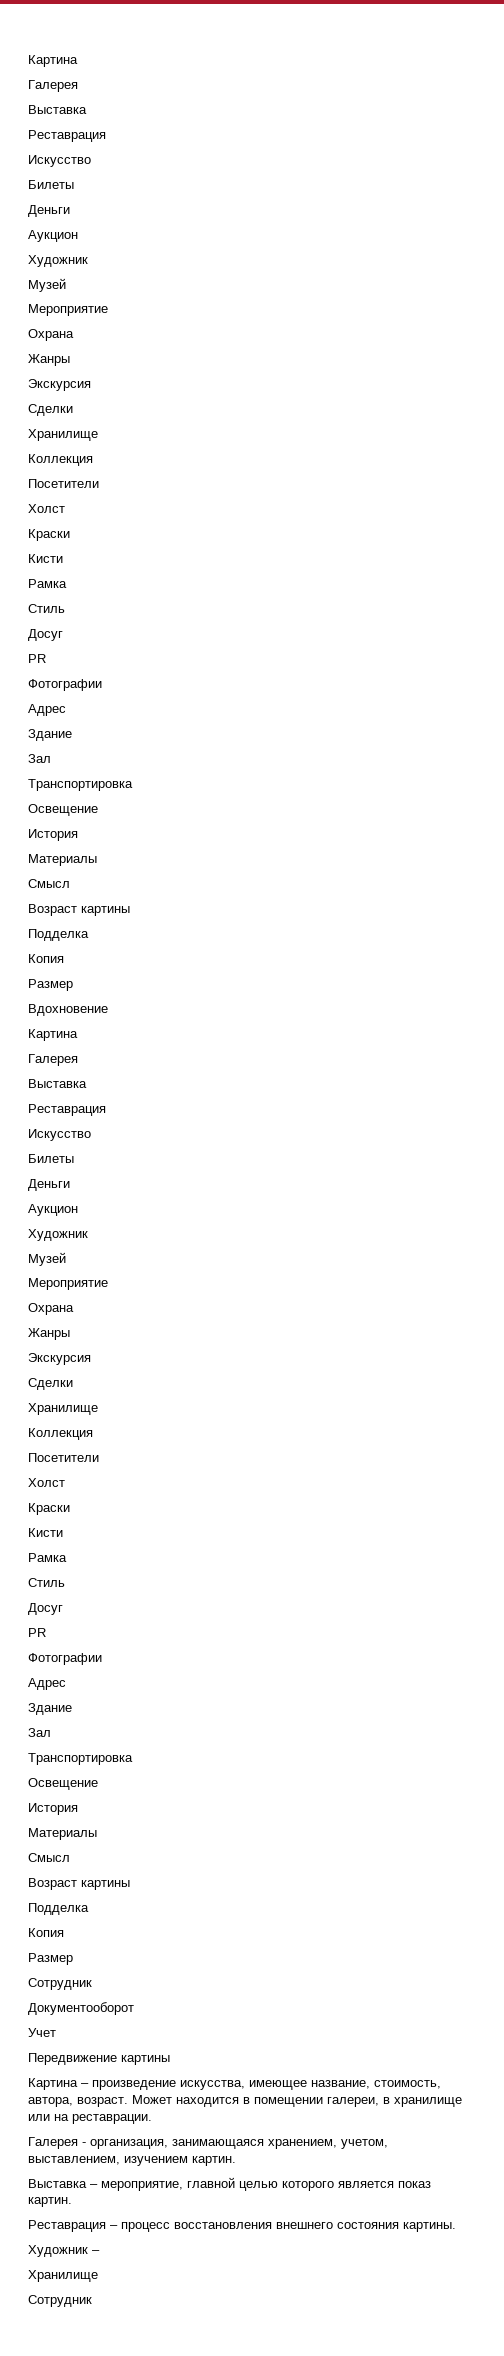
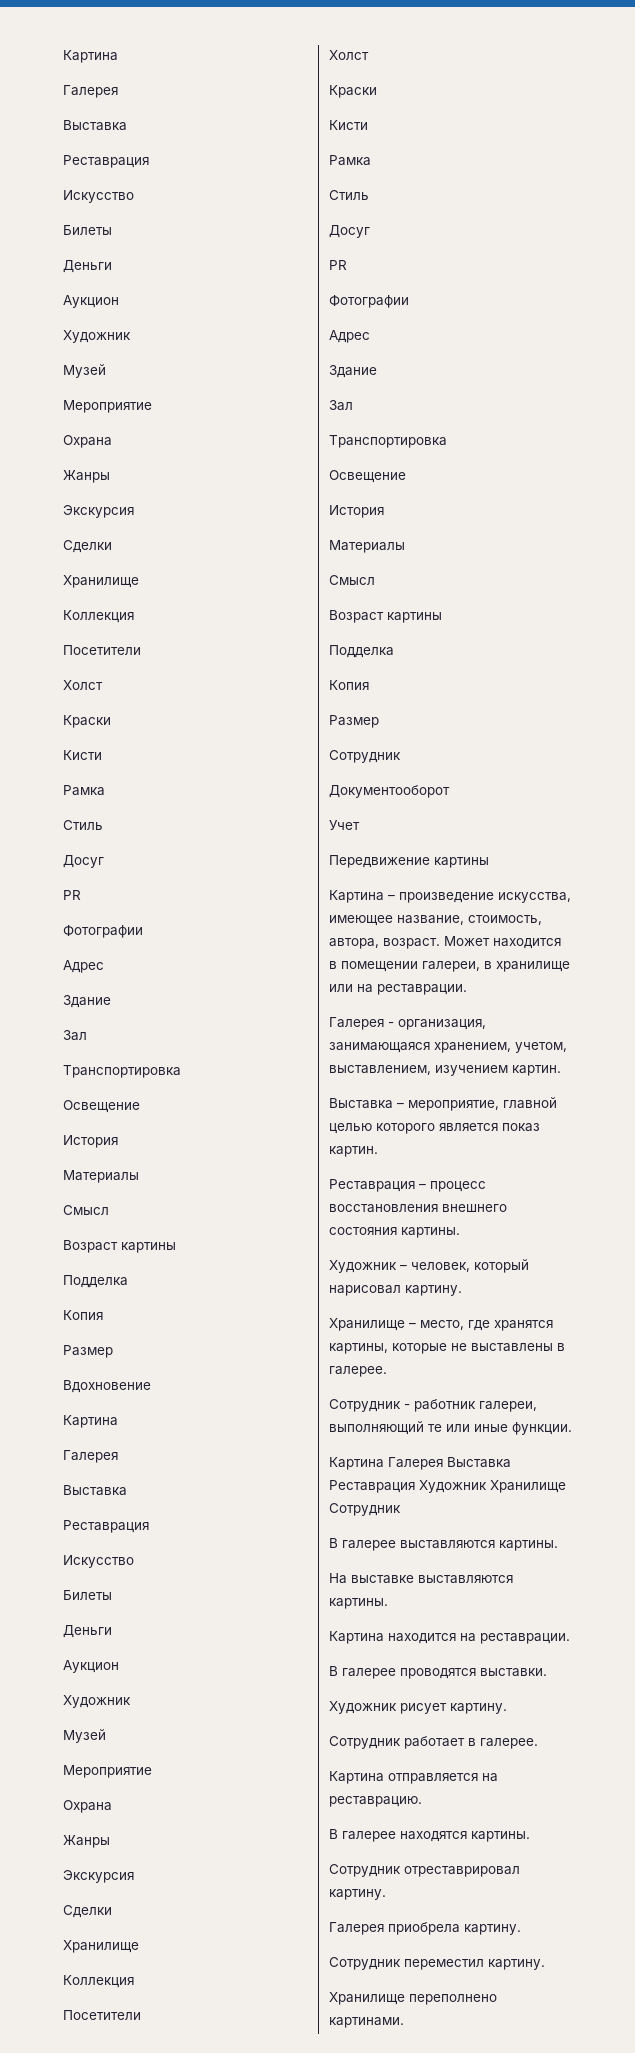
[28,2270,98,2282] [28,2295,92,2307] // Хранилище // Сотрудник -> [411,1259,529,1273] [329,1285,462,1296] [329,1318,553,1331] [329,1343,565,1354] [329,1366,387,1377] [329,1399,537,1412] [329,1421,572,1435] [329,1457,511,1470] [329,1480,566,1493] [329,1503,401,1516] [329,1538,558,1551] [329,1573,513,1584] [329,1598,388,1609] [329,1631,570,1644] [329,1666,547,1679] [329,1701,507,1714] [329,1736,538,1749] [329,1771,498,1784] [329,1796,422,1807] [329,1829,530,1842] [329,1864,520,1877] [329,1889,386,1900] [329,1922,521,1935] [329,1957,545,1970] [329,1992,497,2005] [329,2017,404,2028] человек, который нарисовал картину. // Хранилище – место, где хранятся картины, которые не выставлены в галерее. // Сотрудник - работник галереи, выполняющий те или иные функции. // Картина Галерея Выставка Реставрация Художник Хранилище Сотрудник // В галерее выставляются картины. // На выставке выставляются картины. // Картина находится на реставрации. // В галерее проводятся выставки. // Художник рисует картину. // Сотрудник работает в галерее. // Картина отправляется на реставрацию. // В галерее находятся картины. // Сотрудник отреставрировал картину. // Галерея приобрела картину. // Сотрудник переместил картину. // Хранилище переполнено картинами.

